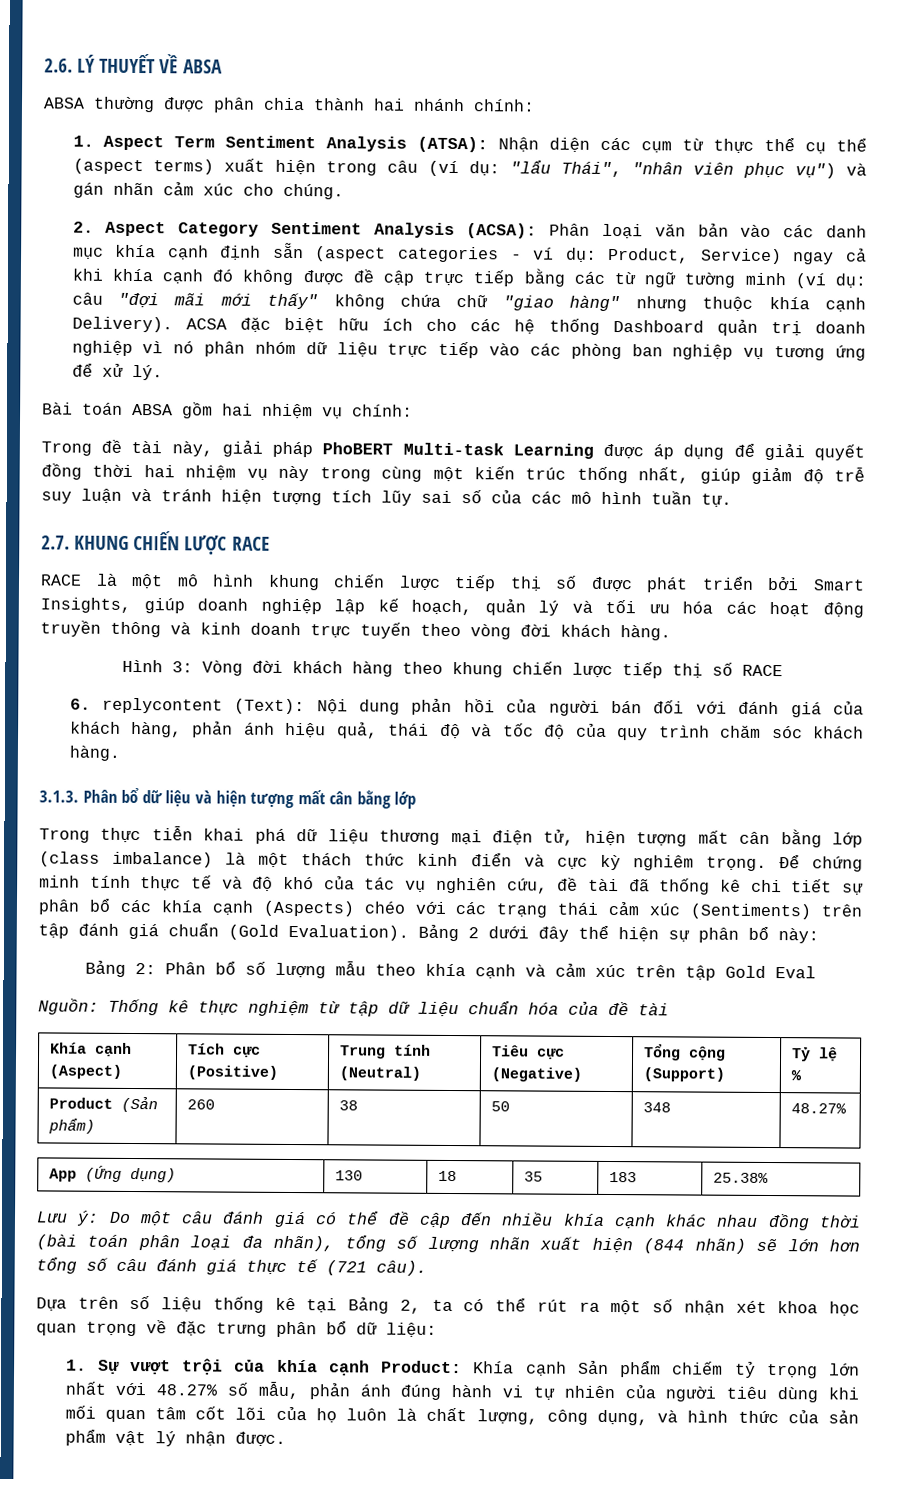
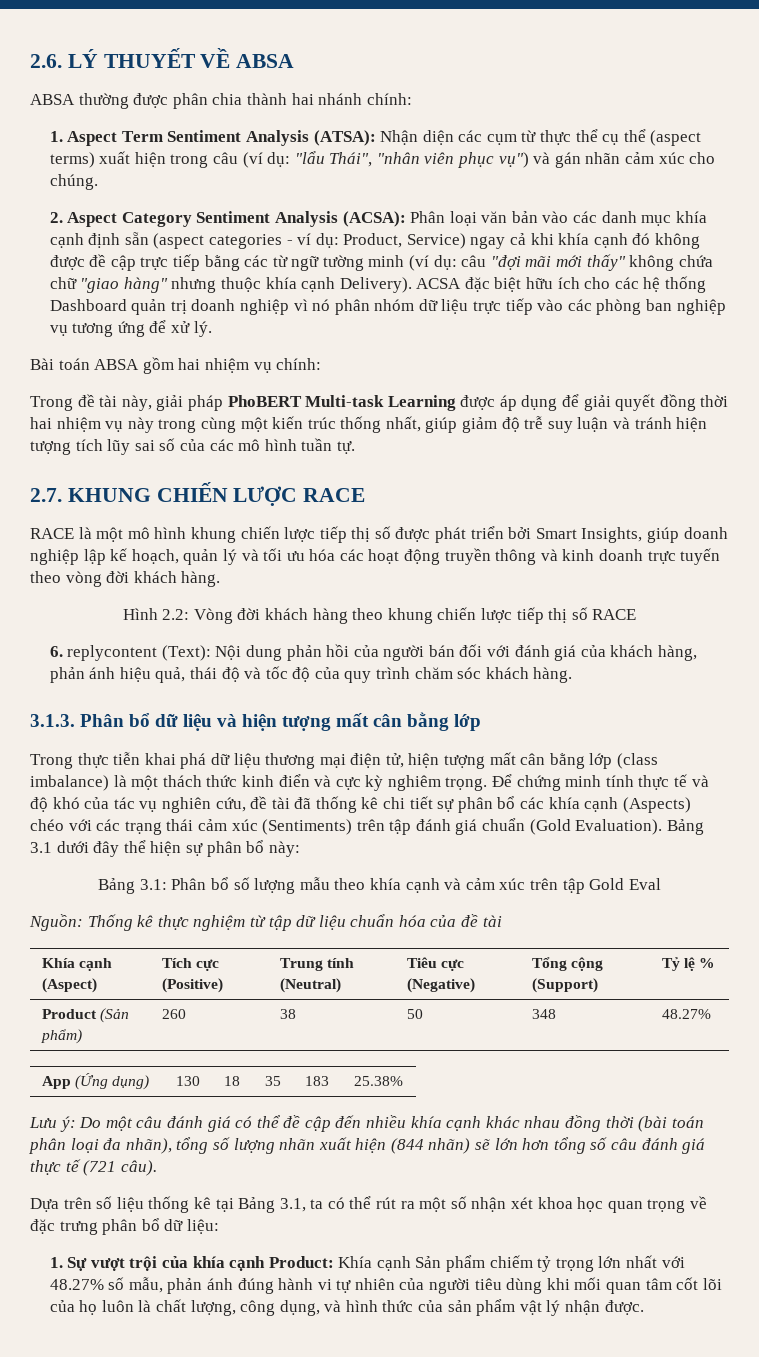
[171,661,193,673] 3: -> [162,609,190,620] 2.2:
[468,927,479,939] 2 -> [30,842,52,853] 3.1
[134,963,156,975] 2: -> [139,879,167,890] 3.1:
[399,1299,421,1314] 2, -> [279,1198,306,1212] 3.1,

